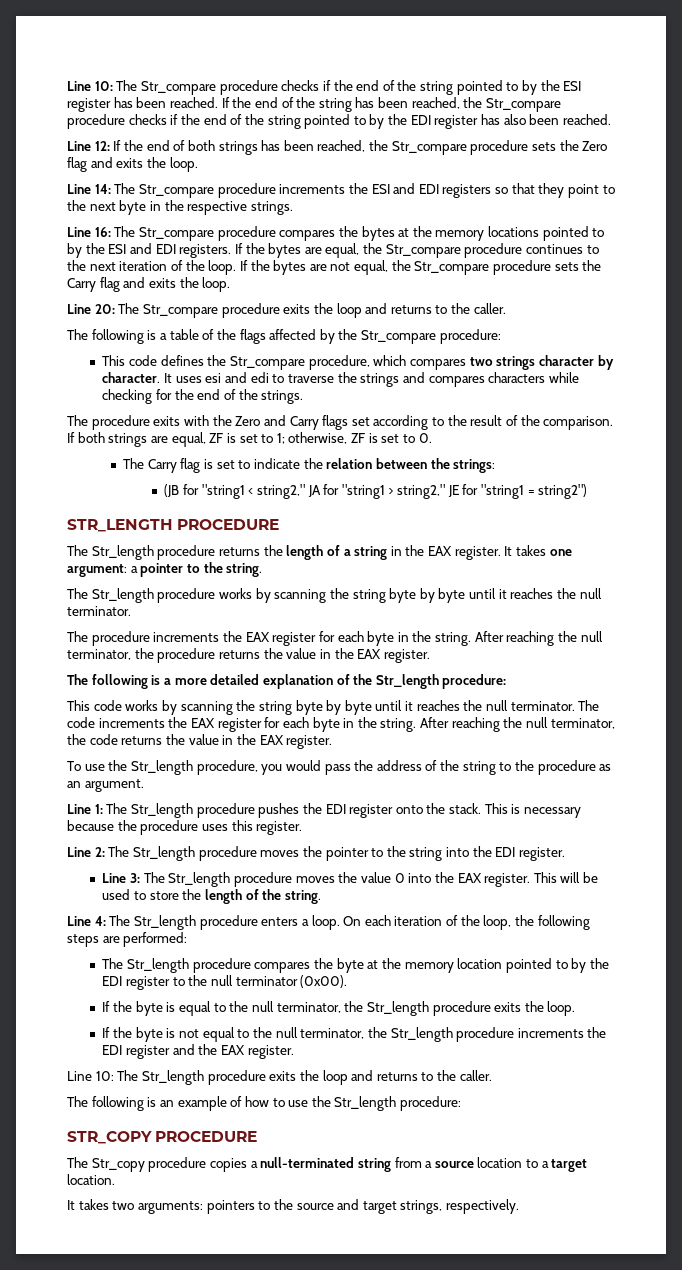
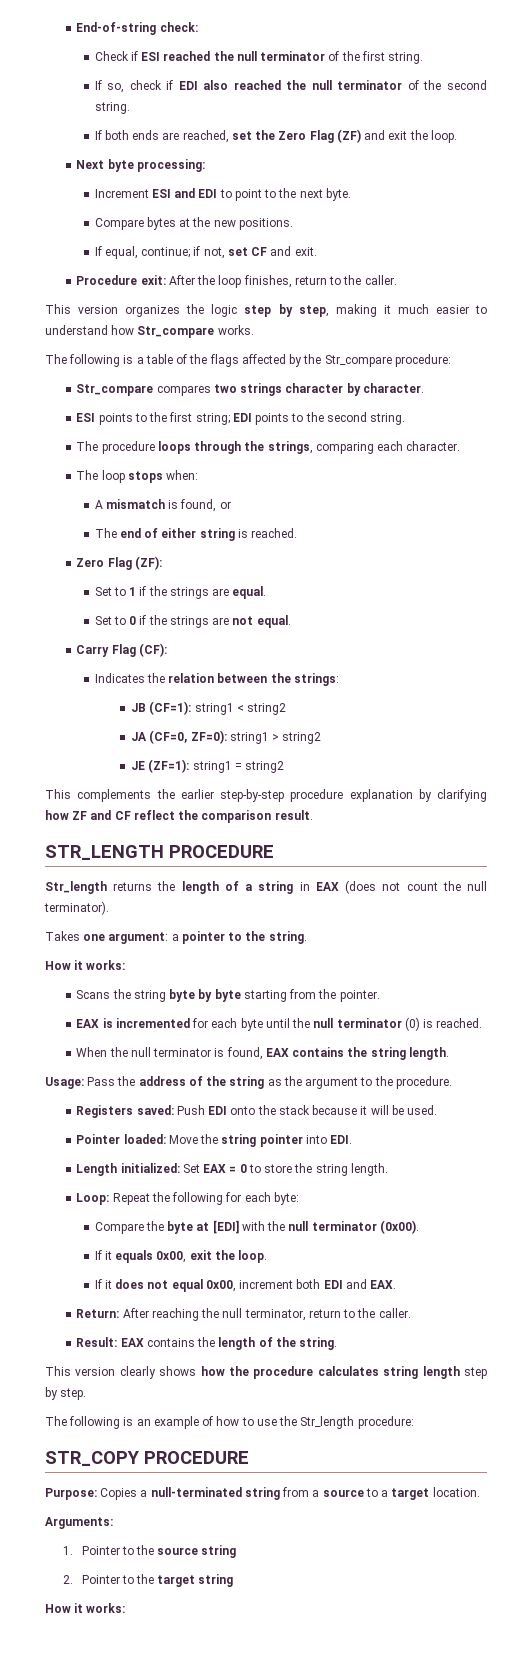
[67,80,582,95] [67,97,562,112] [67,114,611,129] [67,140,608,155] [67,157,198,172] [67,183,615,198] [67,200,293,215] [67,226,605,241] [67,243,599,258] [67,260,602,275] [67,277,231,292] [67,303,506,318] Line 10: The Str_compare procedure checks if the end of the string pointed to by the ESI register has been reached. If the end of the string has been reached, the Str_compare procedure checks if the end of the string pointed to by the EDI register has also been reached. // Line 12: If the end of both strings has been reached, the Str_compare procedure sets the Zero flag and exits the loop. // Line 14: The Str_compare procedure increments the ESI and EDI registers so that they point to the next byte in the respective strings. // Line 16: The Str_compare procedure compares the bytes at the memory locations pointed to by the ESI and EDI registers. If the bytes are equal, the Str_compare procedure continues to the next iteration of the loop. If the bytes are not equal, the Str_compare procedure sets the Carry flag and exits the loop. // Line 20: The Str_compare procedure exits the loop and returns to the caller. -> [76,22,198,35] [94,51,424,64] [94,80,487,93] [94,102,130,114] [94,129,457,143] [76,159,205,172] [94,188,351,201] [94,217,293,230] [94,246,317,259] [76,275,397,288] [45,304,487,317] [45,325,254,338] End-of-string check: // Check if ESI reached the null terminator of the first string. // If so, check if EDI also reached the null terminator of the second string. // If both ends are reached, set the Zero Flag (ZF) and exit the loop. // Next byte processing: // Increment ESI and EDI to point to the next byte. // Compare bytes at the new positions. // If equal, continue; if not, set CF and exit. // Procedure exit: After the loop finishes, return to the caller. // This version organizes the logic step by step, making it much easier to understand how Str_compare works.
[102,355,407,370] This code defines the Str_compare procedure, which -> [76,384,154,396] Str_compare
[164,372,579,387] [102,389,304,404] [67,415,614,430] [67,432,432,447] [123,458,300,473] It uses esi and edi to traverse the strings and compares characters while checking for the end of the strings. // The procedure exits with the Zero and Carry flags set according to the result of the comparison. If both strings are equal, ZF is set to 1; otherwise, ZF is set to 0. // The Carry flag is set to indicate -> [76,412,406,425] [76,441,461,454] [76,470,199,483] [94,499,231,512] [94,528,298,541] [76,556,162,570] [94,586,267,599] [94,615,291,628] [76,643,167,657] [94,673,145,683] // ESI points to the first string; EDI points to the second string. // The procedure loops through the strings, comparing each character. // The loop stops when: // A mismatch is found, or // The end of either string is reached. // Zero Flag (ZF): // Set to 1 if the strings are equal. // Set to 0 if the strings are not equal. // Carry Flag (CF): // Indicates
[164,484,588,499] (JB for "string1 < string2," JA for "string1 > string2," JE for "string1 = string2") -> [131,701,287,715] [131,730,322,744] [131,759,285,773] [45,789,487,802] [45,810,313,823] JB (CF=1): string1 < string2 // JA (CF=0, ZF=0): string1 > string2 // JE (ZF=1): string1 = string2 // This complements the earlier step-by-step procedure explanation by clarifying how ZF and CF reflect the comparison result.
[67,545,216,560] The Str_length procedure -> [45,881,107,894] Str_length
[405,545,547,560] the EAX register. It takes -> [315,880,487,894] [44,901,109,915] [45,931,80,941] EAX (does not count the null terminator). // Takes
[67,588,602,603] [67,606,131,616] [67,631,603,646] [67,648,430,663] [67,674,507,689] [67,700,600,715] [67,717,615,732] [67,734,333,749] [67,760,612,775] [67,779,144,792] [67,803,582,818] [67,820,303,835] [67,846,566,861] [102,872,599,887] [102,889,179,900] The Str_length procedure works by scanning the string byte by byte until it reaches the null terminator. // The procedure increments the EAX register for each byte in the string. After reaching the null terminator, the procedure returns the value in the EAX register. // The following is a more detailed explanation of the Str_length procedure: // This code works by scanning the string byte by byte until it reaches the null terminator. The code increments the EAX register for each byte in the string. After reaching the null terminator, the code returns the value in the EAX register. // To use the Str_length procedure, you would pass the address of the string to the procedure as an argument. // Line 1: The Str_length procedure pushes the EDI register onto the stack. This is necessary because the procedure uses this register. // Line 2: The Str_length procedure moves the pointer to the string into the EDI register. // Line 3: The Str_length procedure moves the value 0 into the EAX register. This will be used to store -> [45,960,126,970] [76,989,380,1002] [76,1017,483,1031] [76,1047,449,1060] [45,1076,452,1089] [76,1105,438,1118] [76,1134,353,1147] [76,1163,388,1176] [76,1192,299,1205] [94,1220,419,1234] [94,1250,268,1263] [94,1279,397,1292] [76,1308,411,1321] [76,1337,195,1347] How it works: // Scans the string byte by byte starting from the pointer. // EAX is incremented for each byte until the null terminator (0) is reached. // When the null terminator is found, EAX contains the string length. // Usage: Pass the address of the string as the argument to the procedure. // Registers saved: Push EDI onto the stack because it will be used. // Pointer loaded: Move the string pointer into EDI. // Length initialized: Set EAX = 0 to store the string length. // Loop: Repeat the following for each byte: // Compare the byte at [EDI] with the null terminator (0x00). // If it equals 0x00, exit the loop. // If it does not equal 0x00, increment both EDI and EAX. // Return: After reaching the null terminator, return to the caller. // Result: EAX contains
[67,915,590,930] [67,932,188,947] [102,958,609,973] [102,975,348,990] [102,1001,576,1016] [102,1027,607,1042] [102,1044,294,1059] [67,1070,492,1085] Line 4: The Str_length procedure enters a loop. On each iteration of the loop, the following steps are performed: // The Str_length procedure compares the byte at the memory location pointed to by the EDI register to the null terminator (0x00). // If the byte is equal to the null terminator, the Str_length procedure exits the loop. // If the byte is not equal to the null terminator, the Str_length procedure increments the EDI register and the EAX register. // Line 10: The Str_length procedure exits the loop and returns to the caller. -> [45,1366,487,1379] [45,1387,87,1400] This version clearly shows how the procedure calculates string length step by step.
[67,1157,247,1172] The Str_copy procedure copies -> [45,1488,138,1500] Purpose: Copies
[477,1157,523,1168] location -> (364, 1493) none
[67,1199,520,1214] It takes two arguments: pointers to the source and target strings, respectively. -> [45,1517,113,1529] [63,1545,237,1558] [63,1574,234,1587] [45,1603,126,1613] Arguments: // 1. Pointer to the source string // 2. Pointer to the target string // How it works:

